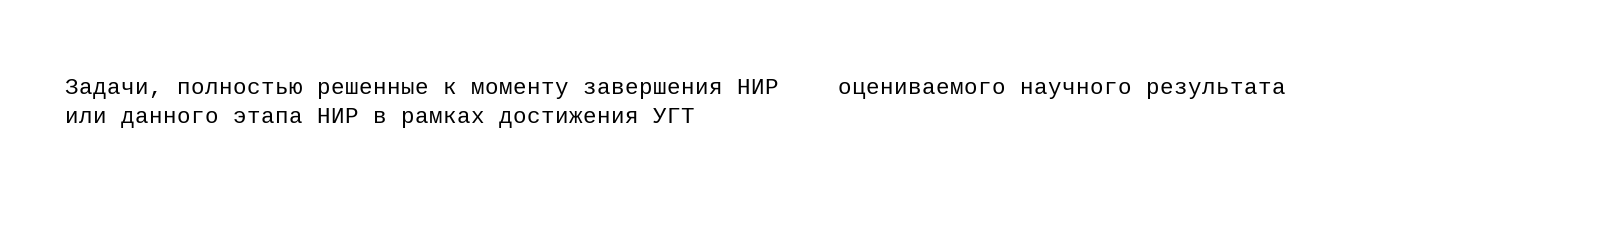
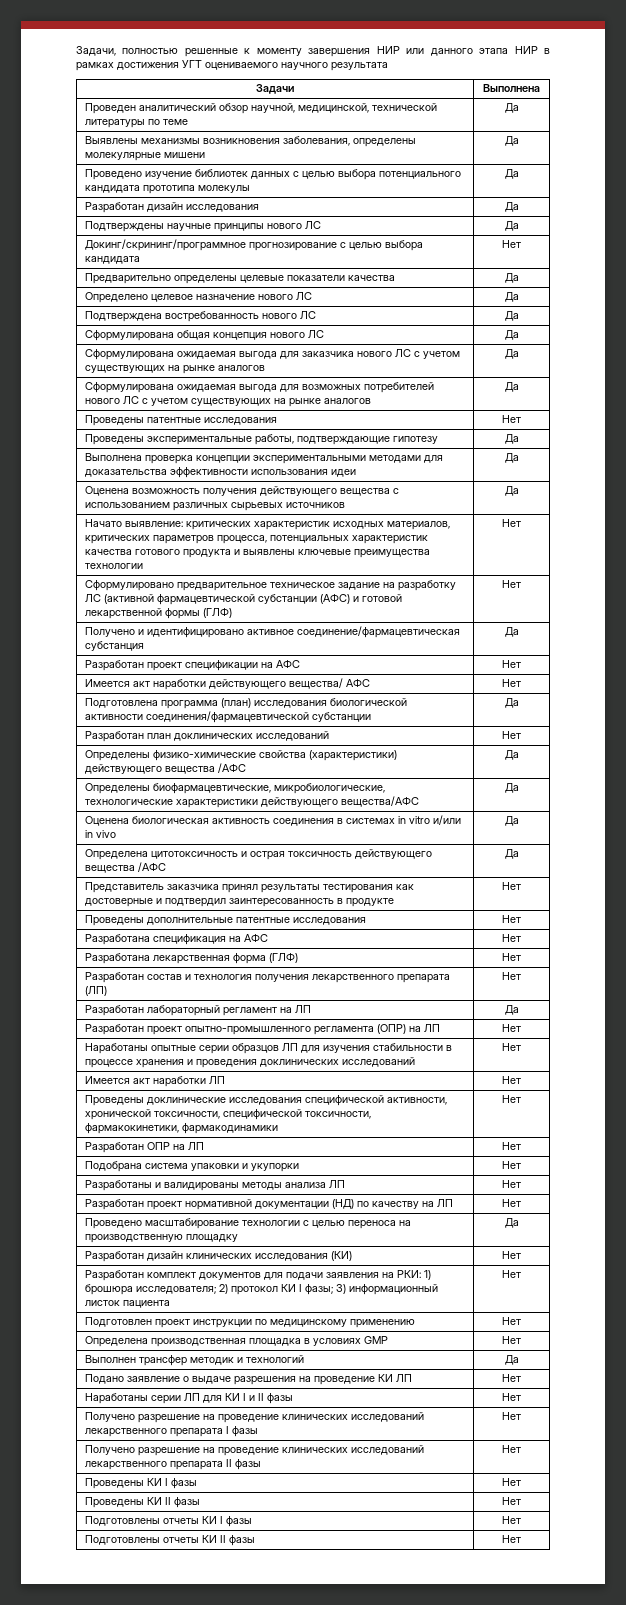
(1286, 90) none -> [256,84,294,94] [483,84,540,92] [84,103,437,114] [84,119,188,128] [504,103,519,113] [84,136,416,147] [84,152,205,161] [504,136,519,146] [84,169,461,180] [84,185,250,194] [504,169,519,179] [84,202,259,213] [504,202,519,212] [84,221,321,232] [504,221,519,231] [84,239,423,251] [84,256,140,264] [502,240,521,248] [84,273,395,284] [504,273,519,283] [84,292,312,303] [504,292,519,302] [84,311,316,322] [504,311,519,321] [84,330,324,341] [504,330,519,340] [84,349,460,360] [84,365,265,374] [504,349,519,359] [84,382,434,393] [84,396,371,407] [504,382,519,392] [84,415,277,426] [502,415,521,423] [84,434,438,445] [504,434,519,444] [84,453,443,464] [84,467,356,478] [504,453,519,463] [84,486,399,496] [84,502,345,511] [504,486,519,496] [84,519,450,530] [84,535,428,544] [84,549,430,558] [84,563,143,569] [502,519,521,527] [84,580,456,591] [84,594,402,605] [84,608,232,619] [502,580,521,588] [84,626,460,638] [84,641,144,651] [504,627,519,637] [84,660,300,671] [502,660,521,668] [84,678,370,690] [502,679,521,687] [84,698,407,709] [84,711,371,723] [504,698,519,708] [84,731,329,742] [502,731,521,739] [84,750,397,761] [84,763,246,774] [504,750,519,760] [84,783,385,794] [84,796,419,808] [504,783,519,793] [84,815,461,826] [84,830,116,838] [504,816,519,826] [84,849,432,860] [84,862,166,873] [504,849,519,859] [84,882,414,893] [84,898,394,907] [502,882,521,890] [84,915,366,926] [502,915,521,923] [84,934,268,945] [502,934,521,942] [84,953,298,964] [502,953,521,961] [84,972,450,983] [84,986,107,996] [502,972,521,980] [84,1005,311,1016] [504,1005,519,1015] [84,1024,440,1035] [502,1024,521,1032] [84,1043,452,1054] [84,1057,415,1068] [502,1043,521,1051] [84,1076,225,1087] [502,1076,521,1084] [84,1095,447,1106] [84,1109,371,1120] [84,1123,278,1134] [502,1095,521,1103] [84,1142,204,1153] [502,1142,521,1150] [84,1161,299,1172] [502,1161,521,1169] [84,1180,345,1191] [502,1180,521,1188] [84,1199,453,1210] [502,1199,521,1207] [84,1218,411,1229] [84,1234,238,1243] [504,1218,519,1228] [84,1251,352,1262] [502,1251,521,1259] [84,1270,431,1281] [84,1284,438,1295] [84,1300,170,1308] [502,1270,521,1278] [84,1317,415,1328] [502,1317,521,1325] [84,1336,388,1347] [502,1336,521,1344] [84,1355,304,1366] [504,1355,519,1365] [84,1374,412,1385] [502,1374,521,1382] [84,1393,293,1404] [502,1393,521,1401] [84,1412,424,1423] [84,1426,258,1437] [502,1412,521,1420] [84,1445,424,1456] [84,1459,261,1470] [502,1445,521,1453] [84,1478,197,1489] [502,1478,521,1486] [84,1497,200,1508] [502,1497,521,1505] [84,1516,252,1527] [502,1516,521,1524] [84,1535,255,1546] [502,1535,521,1543] // Задачи | Выполнена // Проведен аналитический обзор научной, медицинской, технической литературы по теме | Да // Выявлены механизмы возникновения заболевания, определены молекулярные мишени | Да // Проведено изучение библиотек данных с целью выбора потенциального кандидата прототипа молекулы | Да // Разработан дизайн исследования | Да // Подтверждены научные принципы нового ЛС | Да // Докинг/скрининг/программное прогнозирование с целью выбора кандидата | Нет // Предварительно определены целевые показатели качества | Да // Определено целевое назначение нового ЛС | Да // Подтверждена востребованность нового ЛС | Да // Сформулирована общая концепция нового ЛС | Да // Сформулирована ожидаемая выгода для заказчика нового ЛС с учетом существующих на рынке аналогов | Да // Сформулирована ожидаемая выгода для возможных потребителей нового ЛС с учетом существующих на рынке аналогов | Да // Проведены патентные исследования | Нет // Проведены экспериментальные работы, подтверждающие гипотезу | Да // Выполнена проверка концепции экспериментальными методами для доказательства эффективности использования идеи | Да // Оценена возможность получения действующего вещества с использованием различных сырьевых источников | Да // Начато выявление: критических характеристик исходных материалов, критических параметров процесса, потенциальных характеристик качества готового продукта и выявлены ключевые преимущества технологии | Нет // Сформулировано предварительное техническое задание на разработку ЛС (активной фармацевтической субстанции (АФС) и готовой лекарственной формы (ГЛФ) | Нет // Получено и идентифицировано активное соединение/фармацевтическая субстанция | Да // Разработан проект спецификации на АФС | Нет // Имеется акт наработки действующего вещества/ АФС | Нет // Подготовлена программа (план) исследования биологической активности соединения/фармацевтической субстанции | Да // Разработан план доклинических исследований | Нет // Определены физико-химические свойства (характеристики) действующего вещества /АФС | Да // Определены биофармацевтические, микробиологические, технологические характеристики действующего вещества/АФС | Да // Оценена биологическая активность соединения в системах in vitro и/или in vivo | Да // Определена цитотоксичность и острая токсичность действующего вещества /АФС | Да // Представитель заказчика принял результаты тестирования как достоверные и подтвердил заинтересованность в продукте | Нет // Проведены дополнительные патентные исследования | Нет // Разработана спецификация на АФС | Нет // Разработана лекарственная форма (ГЛФ) | Нет // Разработан состав и технология получения лекарственного препарата (ЛП) | Нет // Разработан лабораторный регламент на ЛП | Да // Разработан проект опытно-промышленного регламента (ОПР) на ЛП | Нет // Наработаны опытные серии образцов ЛП для изучения стабильности в процессе хранения и проведения доклинических исследований | Нет // Имеется акт наработки ЛП | Нет // Проведены доклинические исследования специфической активности, хронической токсичности, специфической токсичности, фармакокинетики, фармакодинамики | Нет // Разработан ОПР на ЛП | Нет // Подобрана система упаковки и укупорки | Нет // Разработаны и валидированы методы анализа ЛП | Нет // Разработан проект нормативной документации (НД) по качеству на ЛП | Нет // Проведено масштабирование технологии с целью переноса на производственную площадку | Да // Разработан дизайн клинических исследования (КИ) | Нет // Разработан комплект документов для подачи заявления на РКИ: 1) брошюра исследователя; 2) протокол КИ I фазы; 3) информационный листок пациента | Нет // Подготовлен проект инструкции по медицинскому применению | Нет // Определена производственная площадка в условиях GMP | Нет // Выполнен трансфер методик и технологий | Да // Подано заявление о выдаче разрешения на проведение КИ ЛП | Нет // Наработаны серии ЛП для КИ I и II фазы | Нет // Получено разрешение на проведение клинических исследований лекарственного препарата I фазы | Нет // Получено разрешение на проведение клинических исследований лекарственного препарата II фазы | Нет // Проведены КИ I фазы | Нет // Проведены КИ II фазы | Нет // Подготовлены отчеты КИ I фазы | Нет // Подготовлены отчеты КИ II фазы | Нет

